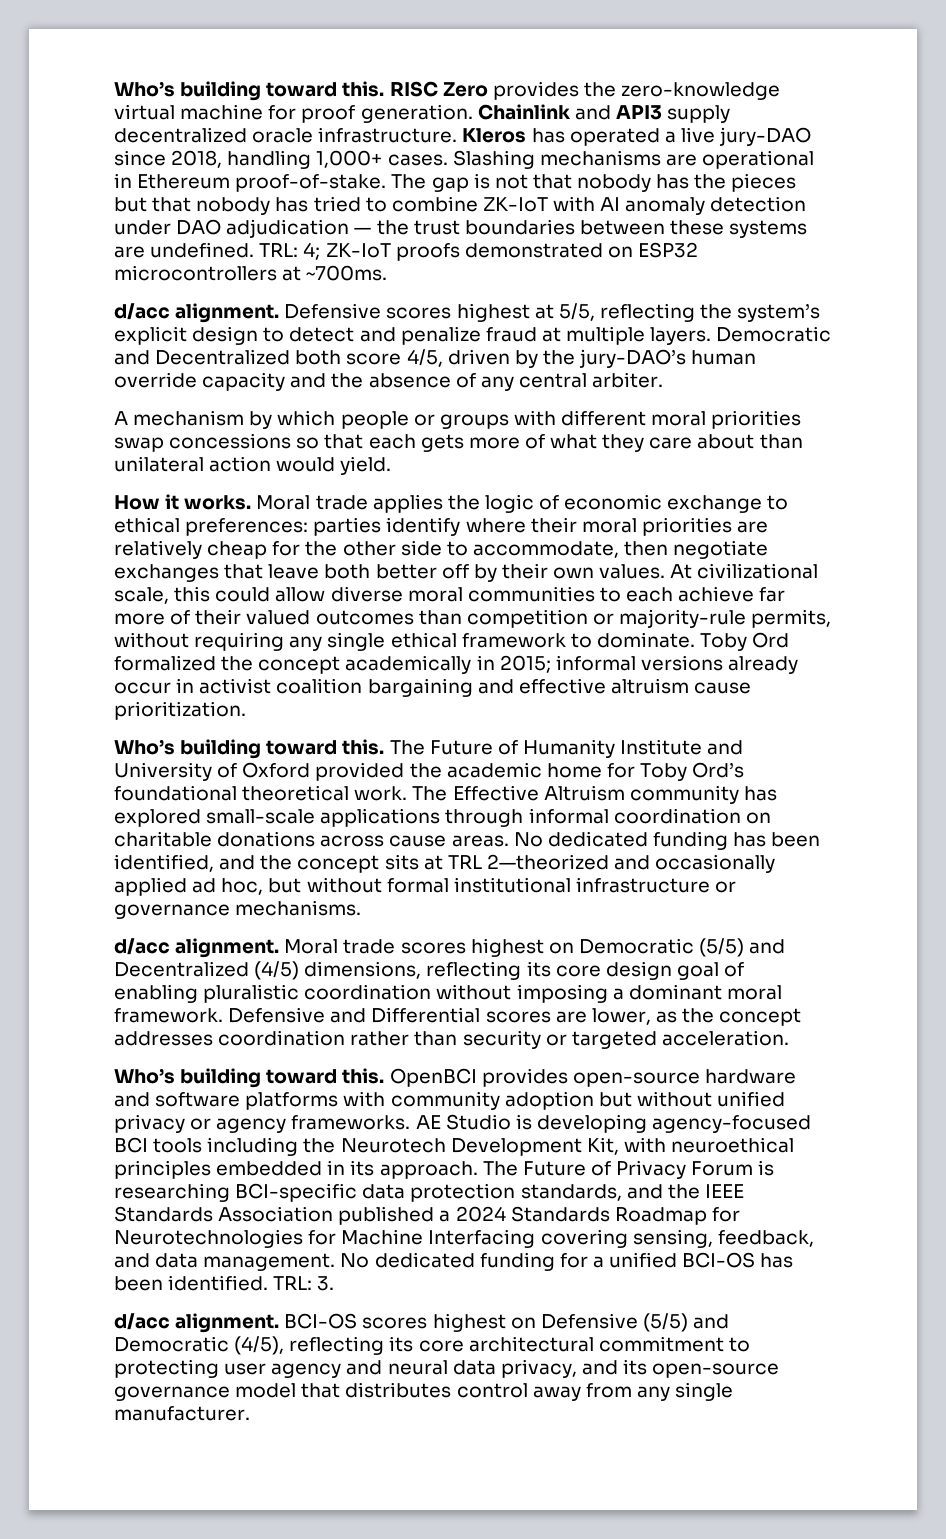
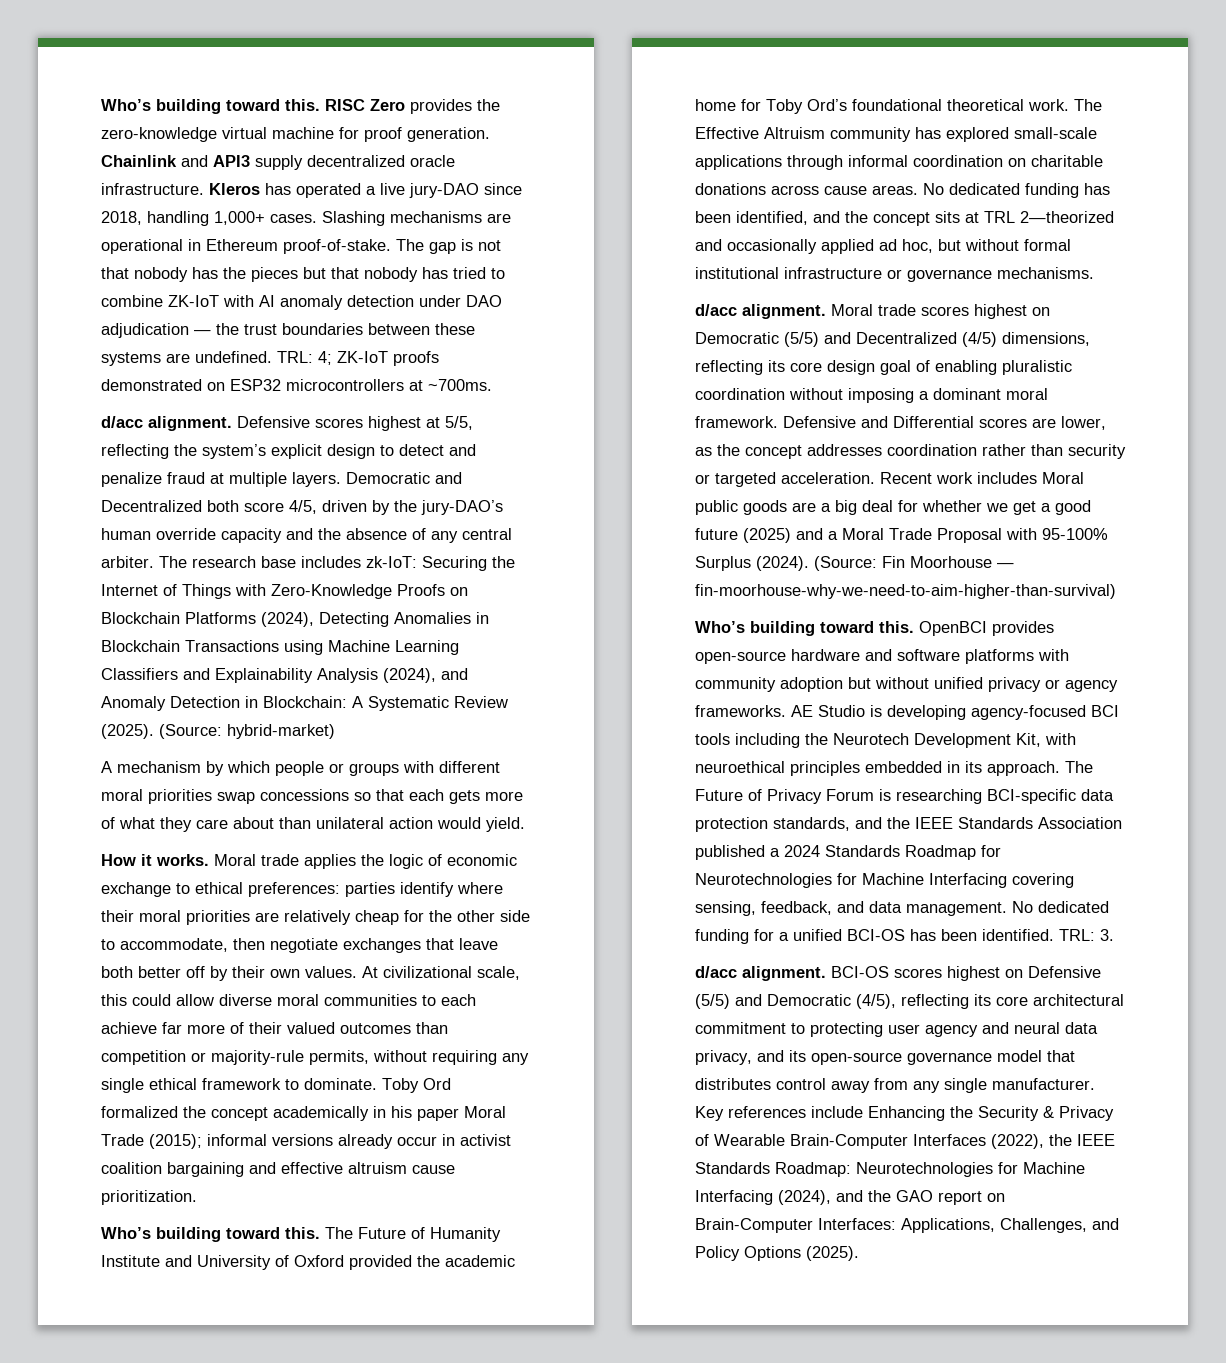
(664, 380) none -> [159,556,515,571] [101,584,468,599] [101,612,489,627] [101,640,459,655] [101,668,468,683] [101,696,508,711] [101,724,335,739] The research base includes zk-IoT: Securing the Internet of Things with Zero-Knowledge Proofs on Blockchain Platforms (2024), Detecting Anomalies in Blockchain Transactions using Machine Learning Classifiers and Explainability Analysis (2024), and Anomaly Detection in Blockchain: A Systematic Review (2025). (Source: hybrid-market)
[499,655,551,673] 2015; -> [391,1106,506,1121] [101,1134,202,1149] his paper Moral Trade (2015);
(789, 1038) none -> [880,472,1084,484] [695,500,1091,515] [695,528,1108,543] [695,556,1014,571] [695,584,1116,599] Recent work includes Moral public goods are a big deal for whether we get a good future (2025) and a Moral Trade Proposal with 95-100% Surplus (2024). (Source: Fin Moorhouse — fin-moorhouse-why-we-need-to-aim-higher-than-survival)
(250, 1413) none -> [695,1106,1114,1121] [695,1134,1115,1149] [695,1162,1085,1177] [695,1190,1005,1205] [695,1218,1119,1233] [695,1246,859,1261] Key references include Enhancing the Security & Privacy of Wearable Brain-Computer Interfaces (2022), the IEEE Standards Roadmap: Neurotechnologies for Machine Interfacing (2024), and the GAO report on Brain-Computer Interfaces: Applications, Challenges, and Policy Options (2025).

